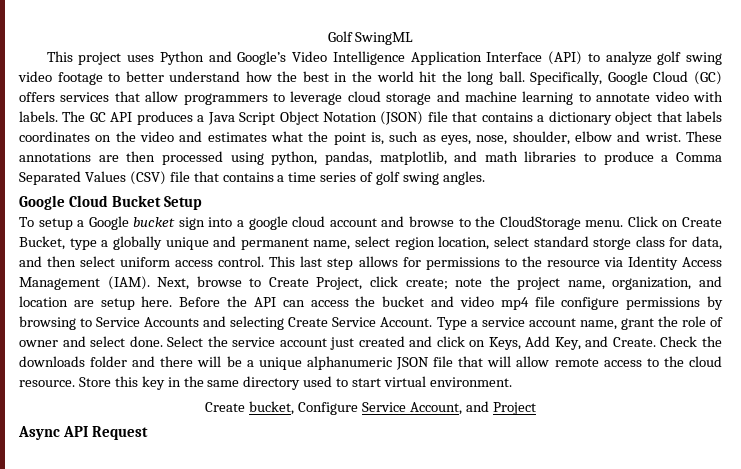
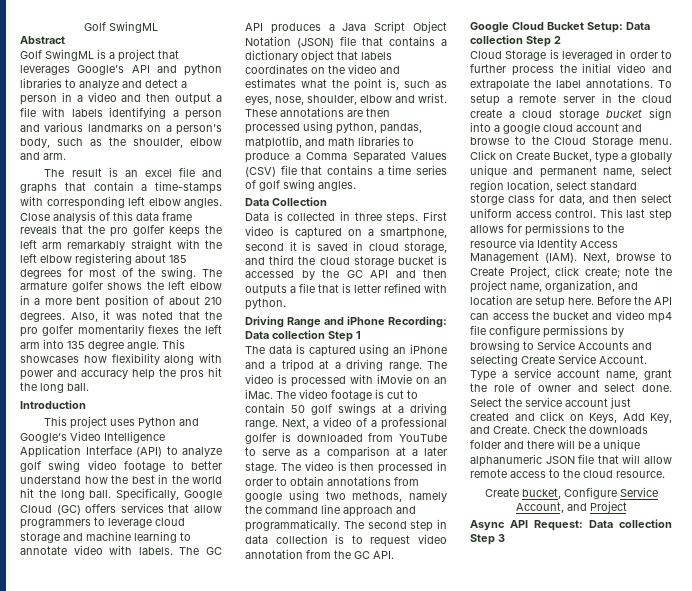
[327,31,414,45] Golf SwingML -> [84,21,158,33] [20,36,65,44] [20,49,179,62] [20,64,222,76] [20,78,187,90] [20,92,223,105] [20,107,222,120] [20,122,222,135] [20,137,222,148] [20,152,66,160] [44,167,222,177] [20,181,222,194] [20,196,222,209] [20,211,192,223] [20,225,222,237] [20,239,222,251] [20,253,187,265] [20,267,222,279] [20,281,222,292] [20,295,222,308] [20,310,222,322] [20,324,222,337] [20,339,185,351] [20,353,222,365] [20,367,222,380] [20,382,89,393] [20,400,86,409] Golf SwingML // Abstract // Golf SwingML is a project that leverages Google’s API and python libraries to analyze and detect a person in a video and then output a file with labels identifying a person and various landmarks on a person’s body, such as the shoulder, elbow and arm. // The result is an excel file and graphs that contain a time-stamps with corresponding left elbow angles. Close analysis of this data frame reveals that the pro golfer keeps the left arm remarkably straight with the left elbow registering about 185 degrees for most of the swing. The armature golfer shows the left elbow in a more bent position of about 210 degrees. Also, it was noted that the pro golfer momentarily flexes the left arm into 135 degree angle. This showcases how flexibility along with power and accuracy help the pros hit the long ball. // Introduction
[19,195,202,210] [19,216,129,230] Google Cloud Bucket Setup // To setup a Google -> [245,197,327,206] [245,211,447,224] [245,226,447,239] [245,241,447,253] [245,255,447,267] [245,269,447,280] [245,283,447,296] [245,298,286,310] [245,316,447,328] [245,330,361,342] [245,344,447,357] [245,359,447,372] [245,374,447,387] [245,389,418,401] [245,403,447,415] [245,417,447,430] [245,432,447,444] [245,446,447,459] [245,461,447,474] [245,476,419,486] [245,490,447,502] [245,504,416,517] [245,519,447,532] [245,534,447,547] [245,549,394,559] [470,22,650,33] [470,35,561,47] [470,49,672,61] [470,63,672,76] [470,78,672,91] [470,93,672,106] [470,109,599,120] Data Collection // Data is collected in three steps. First video is captured on a smartphone, second it is saved in cloud storage, and third the cloud storage bucket is accessed by the GC API and then outputs a file that is letter refined with python. // Driving Range and iPhone Recording: Data collection Step 1 // The data is captured using an iPhone and a tripod at a driving range. The video is processed with iMovie on an iMac. The video footage is cut to contain 50 golf swings at a driving range. Next, a video of a professional golfer is downloaded from YouTube to serve as a comparison at a later stage. The video is then processed in order to obtain annotations from google using two methods, namely the command line approach and programmatically. The second step in data collection is to request video annotation from the GC API. // Google Cloud Bucket Setup: Data collection Step 2 // Cloud Storage is leveraged in order to further process the initial video and extrapolate the label annotations. To setup a remote server in the cloud create a cloud storage
[499,216,581,230] CloudStorage -> [554,136,634,147] Cloud Storage
[78,376,512,390] Store this key in the same directory used to start virtual environment. -> (665, 474) none
[91,426,148,440] Request -> [534,519,672,531] [470,534,505,545] Request: Data collection Step 3

